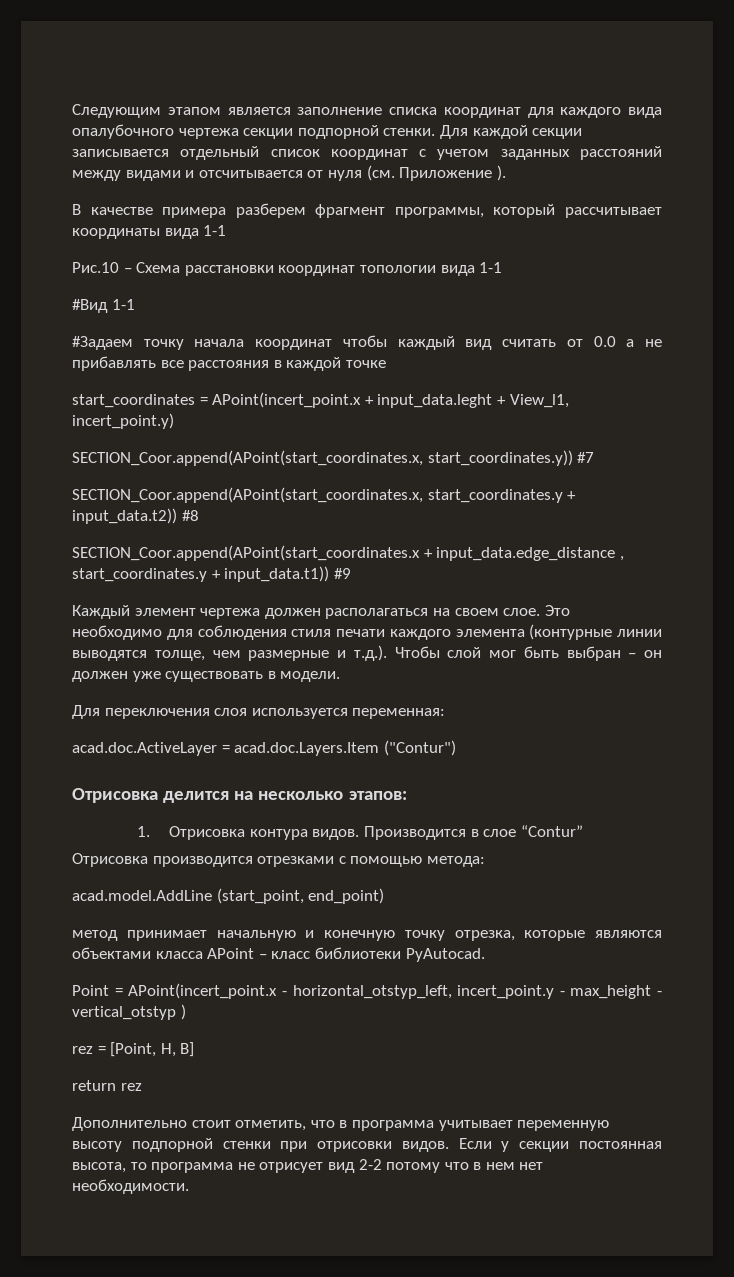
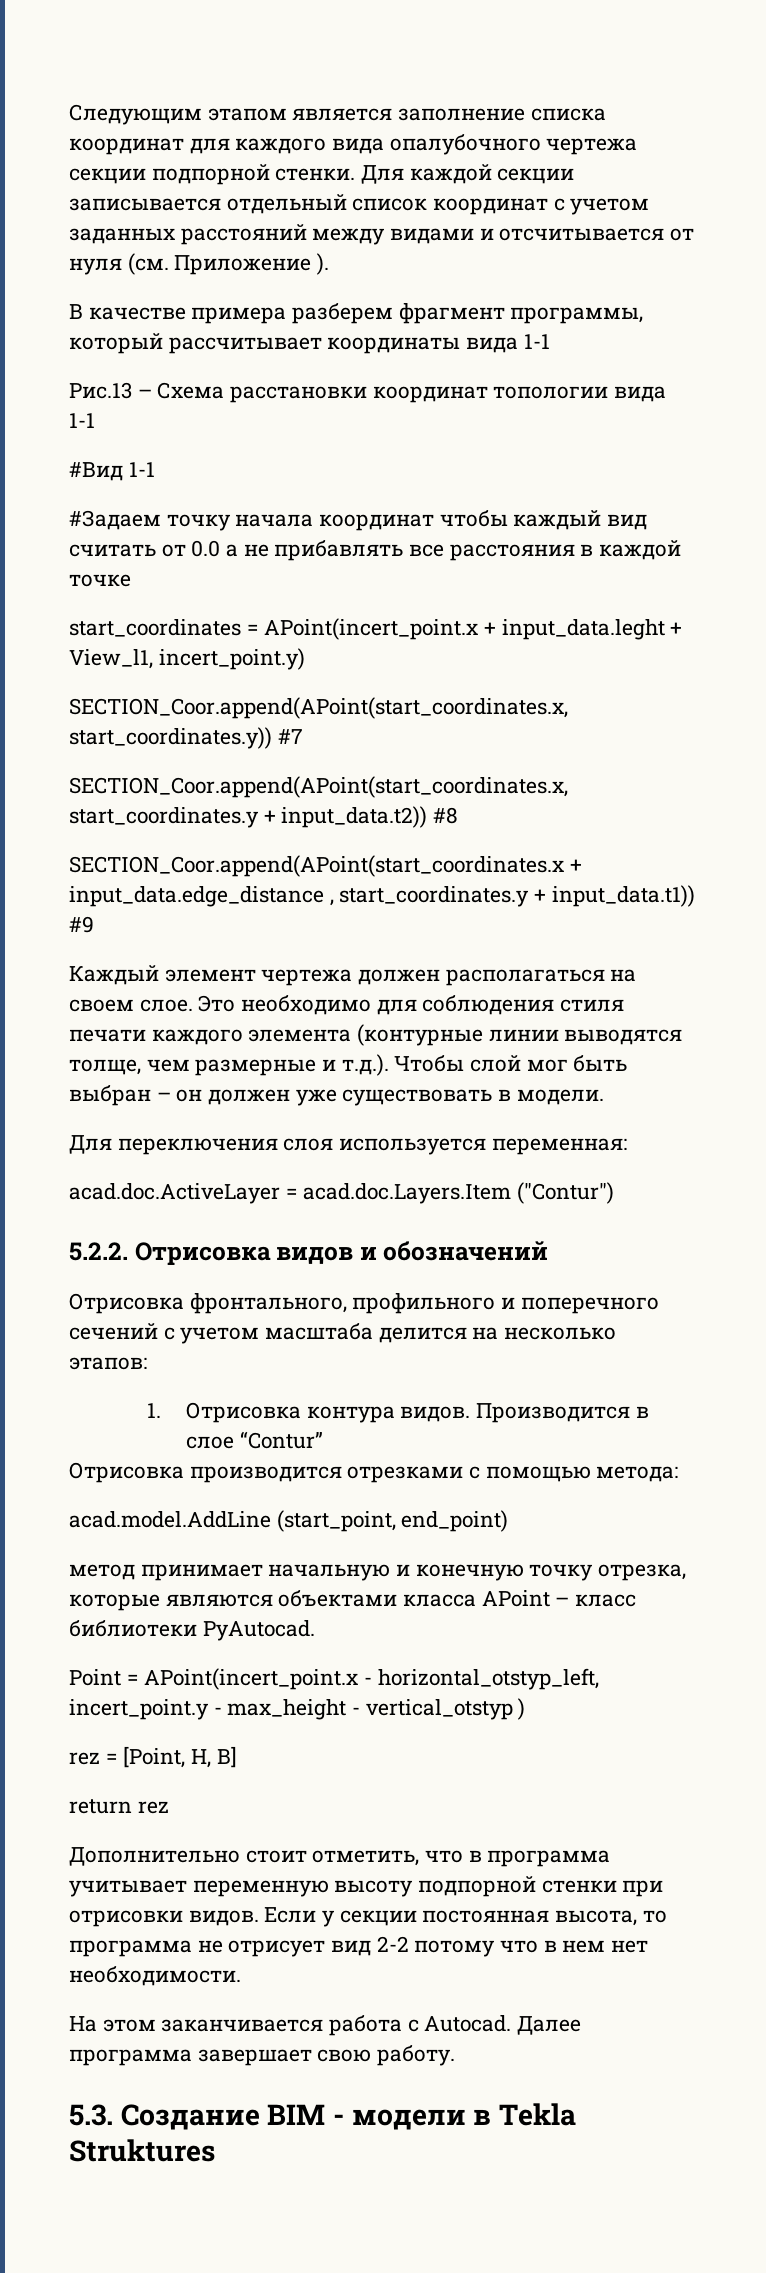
[72,262,119,273] Рис.10 -> [69,382,132,399] Рис.13
[72,788,158,803] Отрисовка -> [69,1241,549,1265] [69,1293,659,1314] [69,1323,374,1344] 5.2.2. Отрисовка видов и обозначений // Отрисовка фронтального, профильного и поперечного сечений с учетом масштаба
(189, 1186) none -> [69,2015,582,2036] [69,2045,456,2066] [69,2103,577,2130] [69,2139,215,2162] // На этом заканчивается работа с Autocad. Далее программа завершает свою работу. // 5.3. Создание BIM - модели в Tekla Struktures

